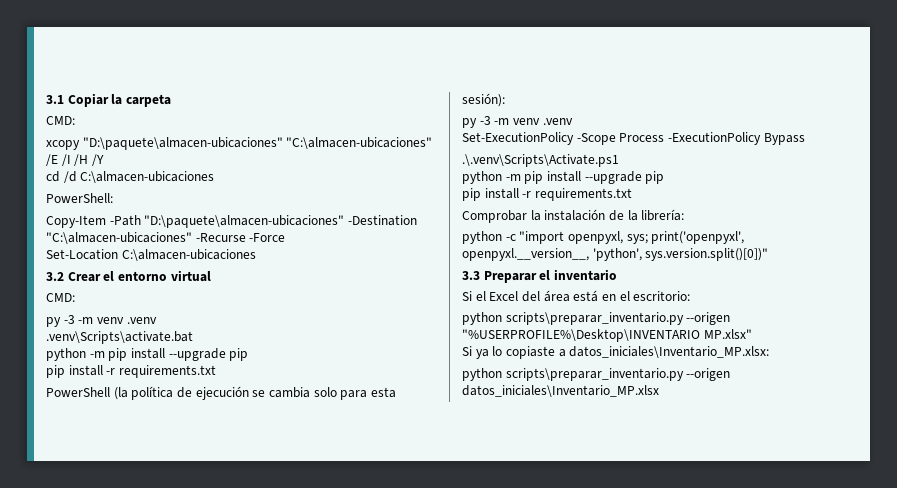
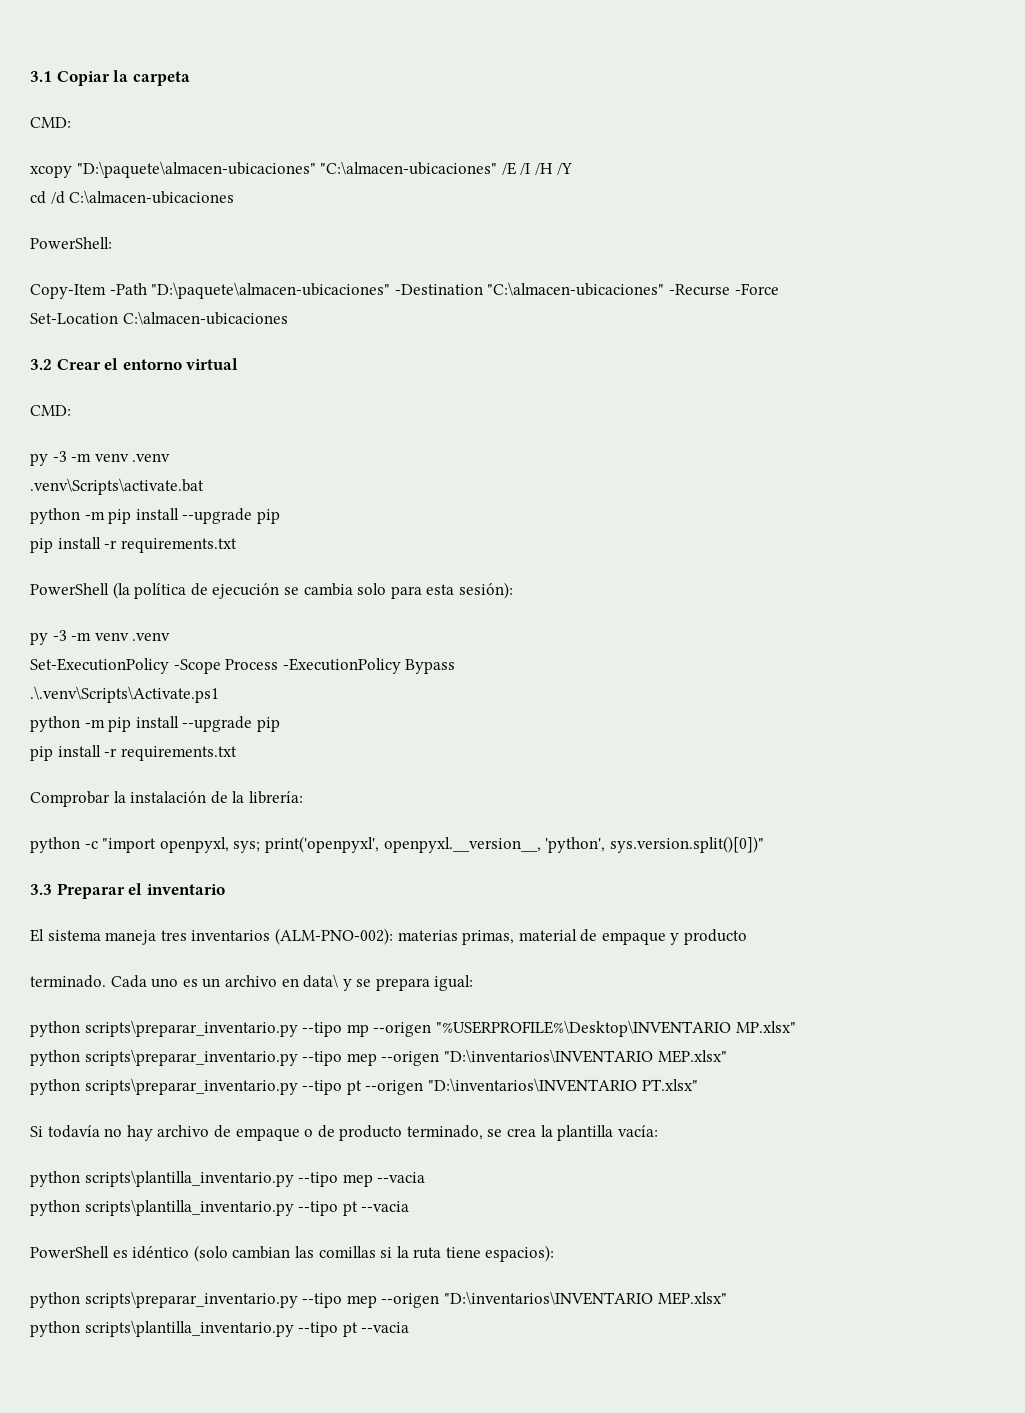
[462,290,691,302] [462,312,684,325] Si el Excel del área está en el escritorio: // python scripts\preparar_inventario.py -> [30,928,748,945] [30,974,474,991] [30,1020,369,1037] El sistema maneja tres inventarios (ALM-PNO-002): materias primas, material de empaque y producto // terminado. Cada uno es un archivo en data\ y se prepara igual: // python scripts\preparar_inventario.py --tipo mp
[462,346,770,359] [462,368,731,381] [462,385,659,397] Si ya lo copiaste a datos_iniciales\Inventario_MP.xlsx: // python scripts\preparar_inventario.py --origen datos_iniciales\Inventario_MP.xlsx -> [30,1049,727,1066] [30,1078,698,1095] [30,1125,658,1141] [30,1170,426,1187] [30,1199,410,1216] [30,1245,555,1262] [30,1291,727,1308] [30,1320,410,1337] python scripts\preparar_inventario.py --tipo mep --origen "D:\inventarios\INVENTARIO MEP.xlsx" // python scripts\preparar_inventario.py --tipo pt --origen "D:\inventarios\INVENTARIO PT.xlsx" // Si todavía no hay archivo de empaque o de producto terminado, se crea la plantilla vacía: // python scripts\plantilla_inventario.py --tipo mep --vacia // python scripts\plantilla_inventario.py --tipo pt --vacia // PowerShell es idéntico (solo cambian las comillas si la ruta tiene espacios): // python scripts\preparar_inventario.py --tipo mep --origen "D:\inventarios\INVENTARIO MEP.xlsx" // python scripts\plantilla_inventario.py --tipo pt --vacia

